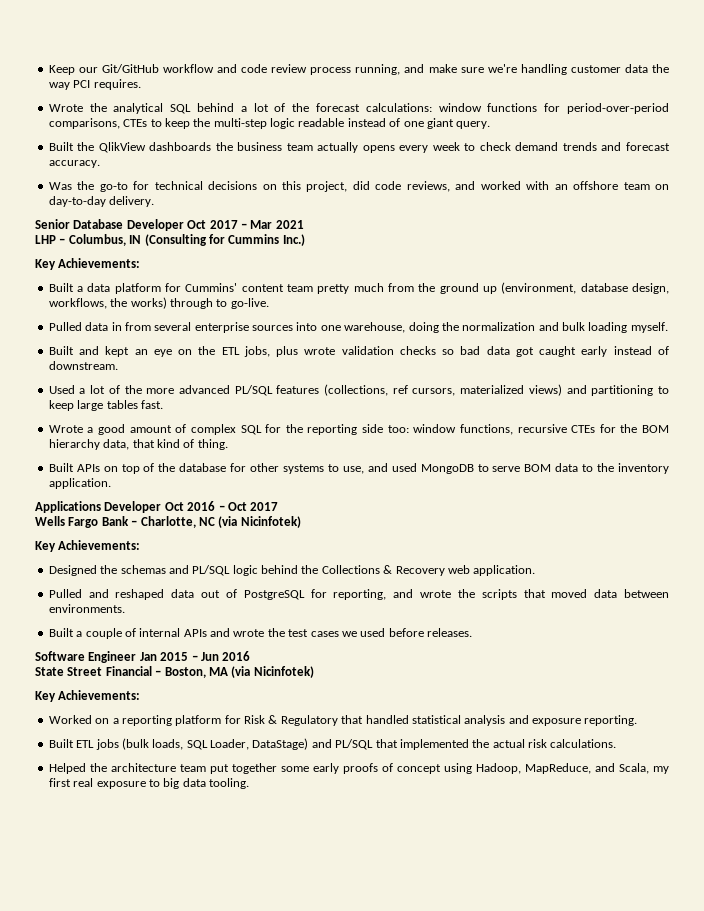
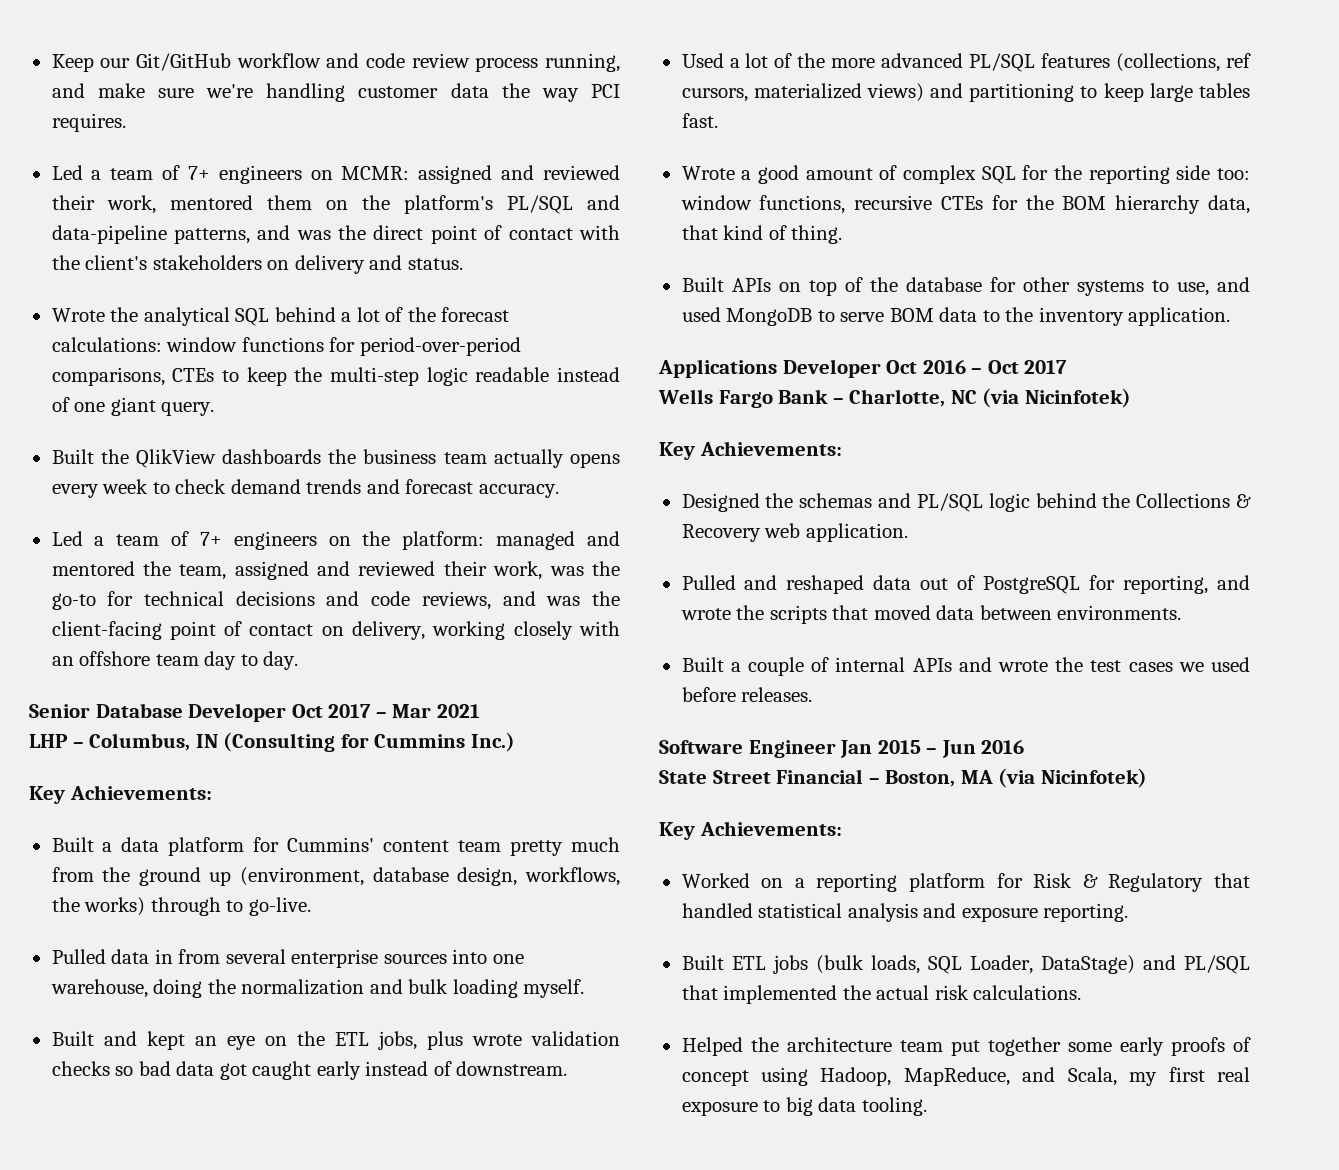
(141, 84) none -> [51,165,621,184] [51,195,621,214] [51,225,620,244] [51,255,463,274] // Led a team of 7+ engineers on MCMR: assigned and reviewed their work, mentored them on the platform's PL/SQL and data-pipeline patterns, and was the direct point of contact with the client's stakeholders on delivery and status.
[48,182,72,190] Was -> [51,531,621,550] [51,561,584,580] Led a team of 7+ engineers on the platform: managed and mentored the team, assigned and reviewed their work, was
[262,181,521,192] on this project, did code reviews, and worked -> [326,591,621,610] [51,621,573,640] and code reviews, and was the client-facing point of contact on delivery, working closely
[655,184,669,190] [48,196,155,207] on day-to-day delivery. -> [204,651,299,670] day to day.

